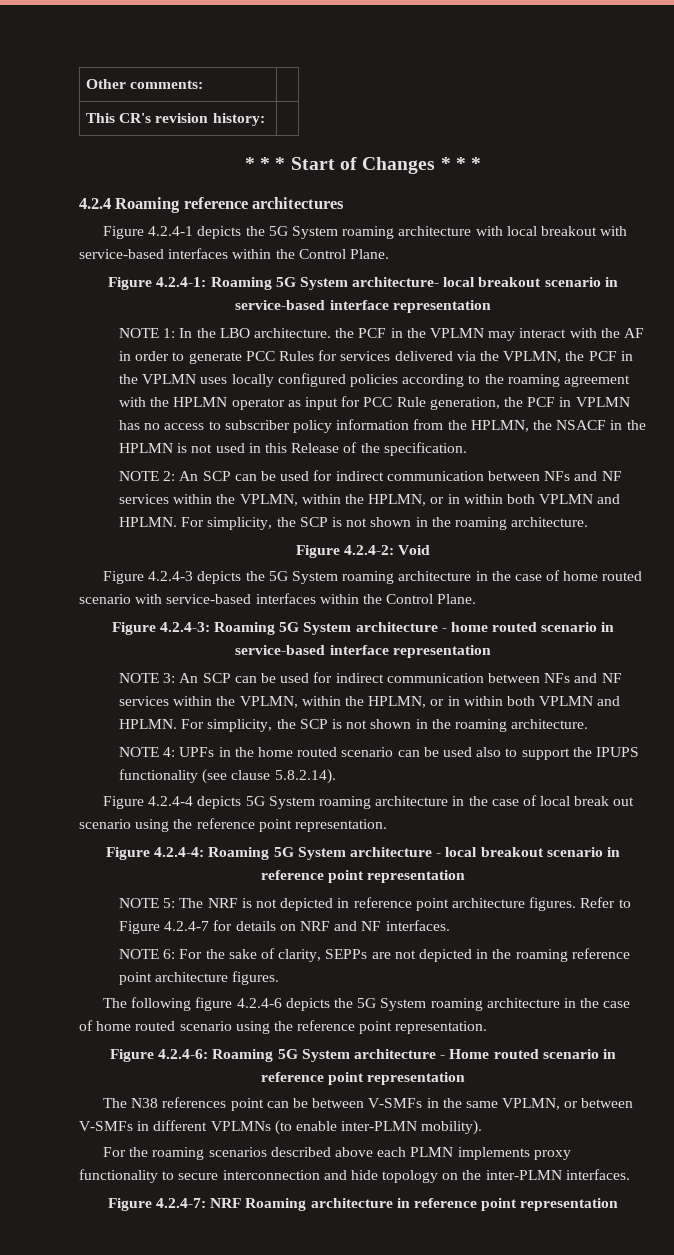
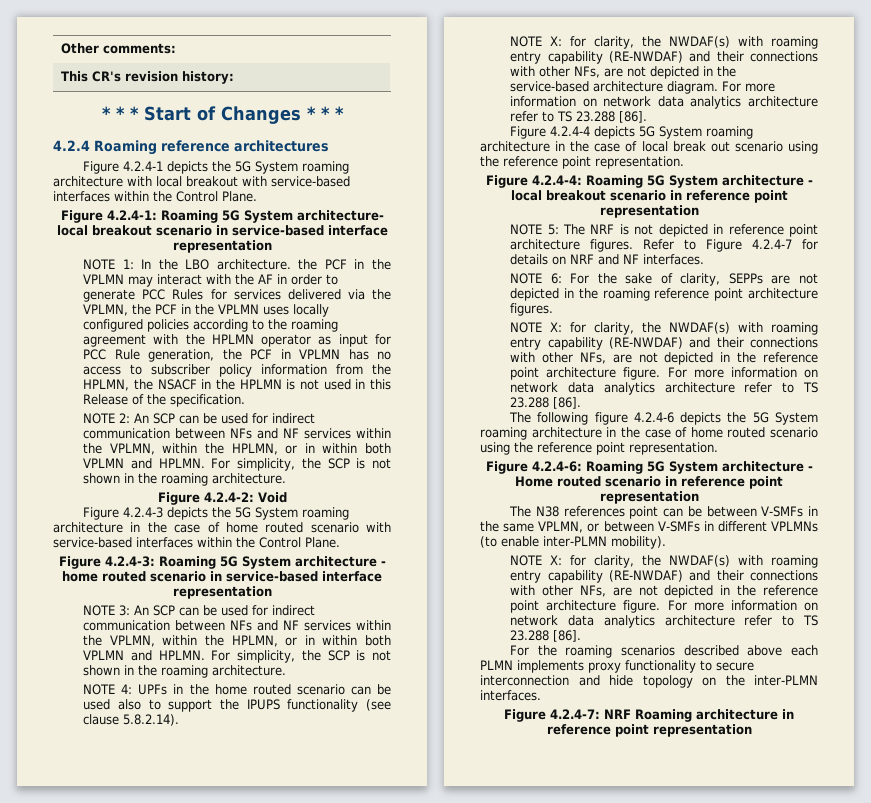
(336, 776) none -> [510,36,818,49] [510,51,818,64] [510,66,737,79] [510,81,776,94] [510,96,818,109] [510,111,648,123] // NOTE X: for clarity, the NWDAF(s) with roaming entry capability (RE-NWDAF) and their connections with other NFs, are not depicted in the service-based architecture diagram. For more information on network data analytics architecture refer to TS 23.288 [86].
(280, 978) none -> [510,322,818,335] [510,337,818,350] [510,352,818,365] [510,367,818,380] [510,382,818,395] [510,397,582,409] // NOTE X: for clarity, the NWDAF(s) with roaming entry capability (RE-NWDAF) and their connections with other NFs, are not depicted in the reference point architecture figure. For more information on network data analytics architecture refer to TS 23.288 [86].
(483, 1127) none -> [510,555,818,568] [510,570,818,583] [510,585,818,598] [510,600,818,613] [510,615,818,628] [510,630,582,642] // NOTE X: for clarity, the NWDAF(s) with roaming entry capability (RE-NWDAF) and their connections with other NFs, are not depicted in the reference point architecture figure. For more information on network data analytics architecture refer to TS 23.288 [86].

